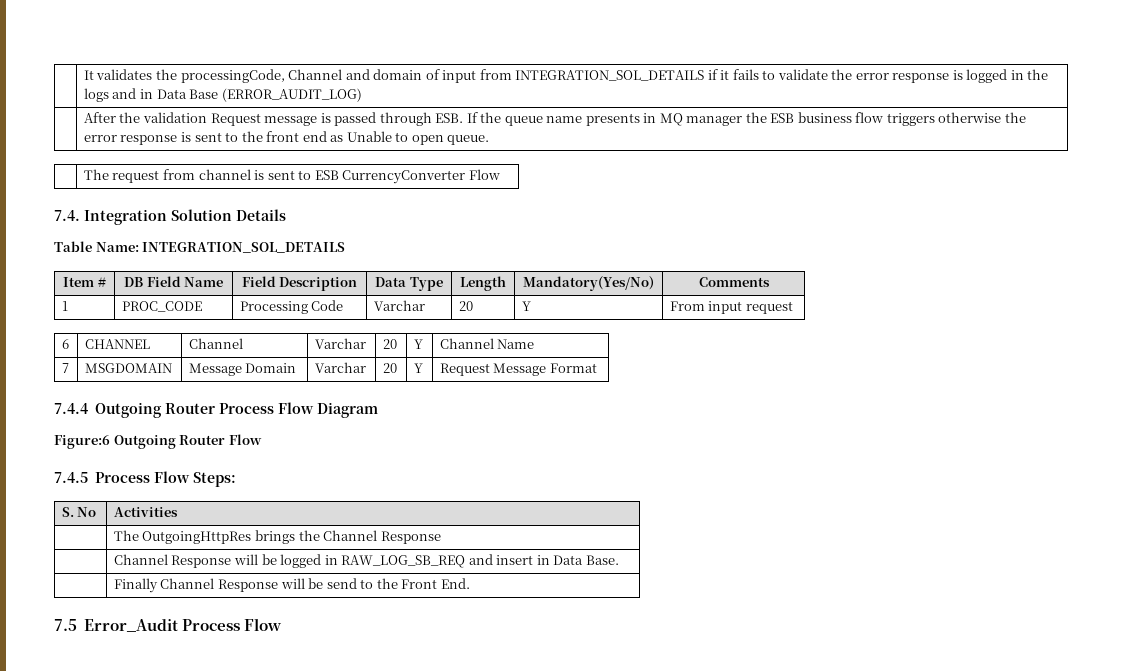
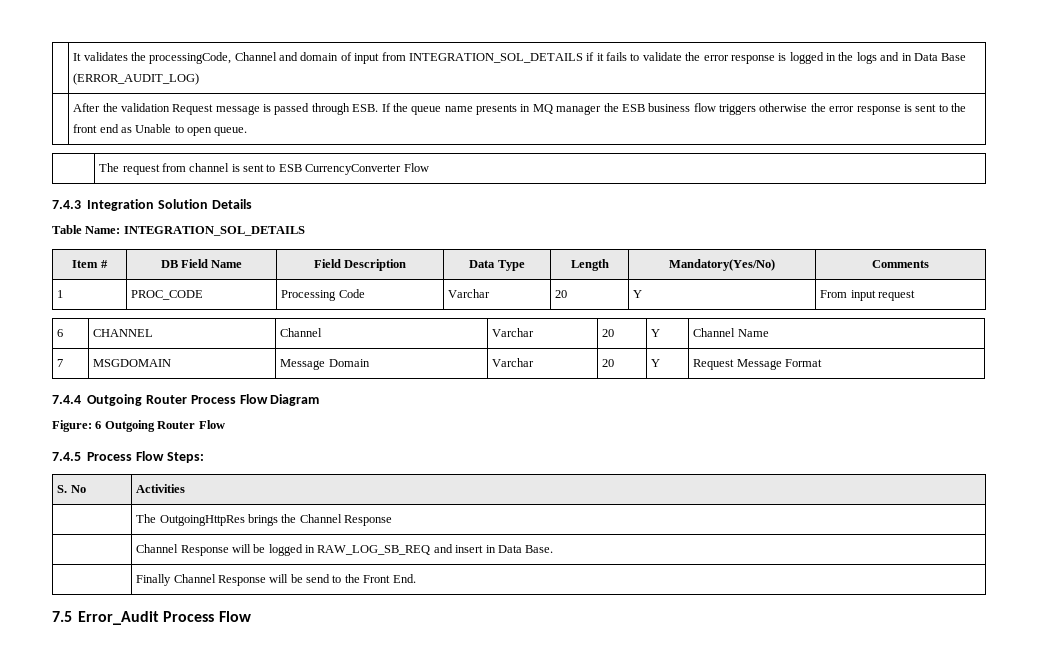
[54,210,80,221] 7.4. -> [52,200,81,209] 7.4.3
[54,435,110,449] Figure:6 -> [52,420,102,432] Figure: 6

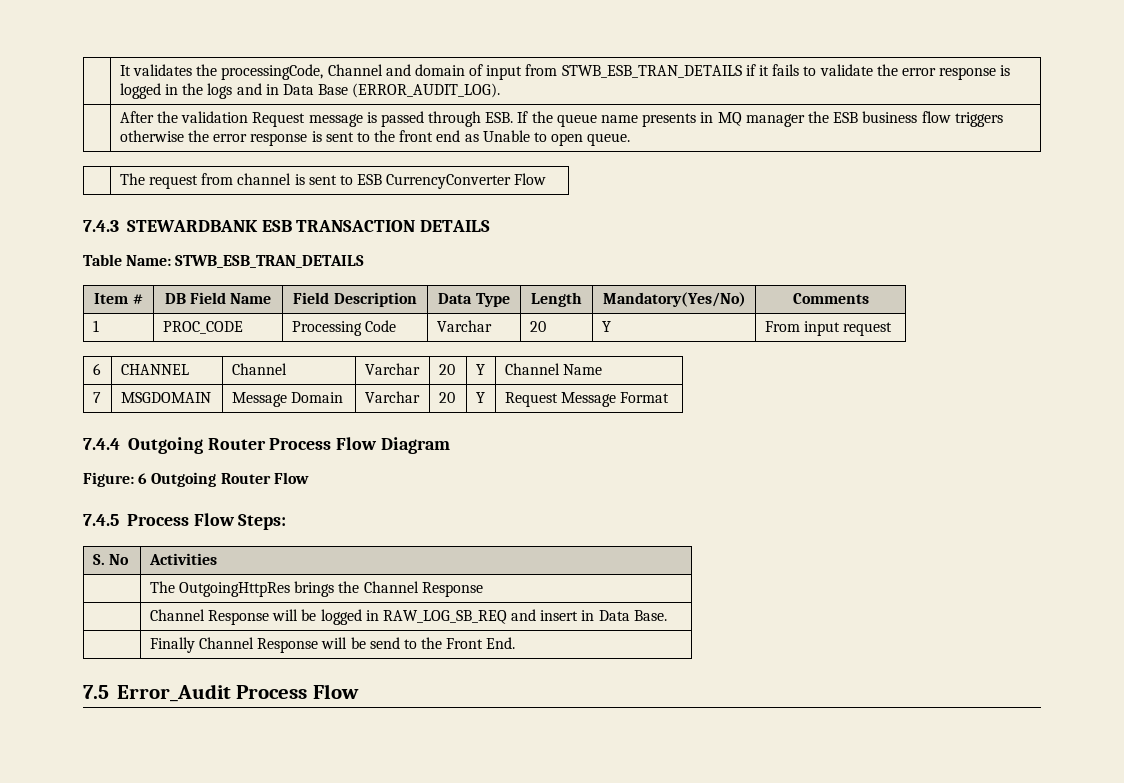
[408,53,583,63] INTEGRATION_SOL_DETAILS -> [561,65,742,78] STWB_ESB_TRAN_DETAILS
[73,73,200,85] (ERROR_AUDIT_LOG) -> [352,83,501,98] (ERROR_AUDIT_LOG).
[87,199,252,211] Integration Solution Details -> [126,220,491,232] STEWARDBANK ESB TRANSACTION DETAILS
[123,226,305,236] INTEGRATION_SOL_DETAILS -> [175,255,365,268] STWB_ESB_TRAN_DETAILS

